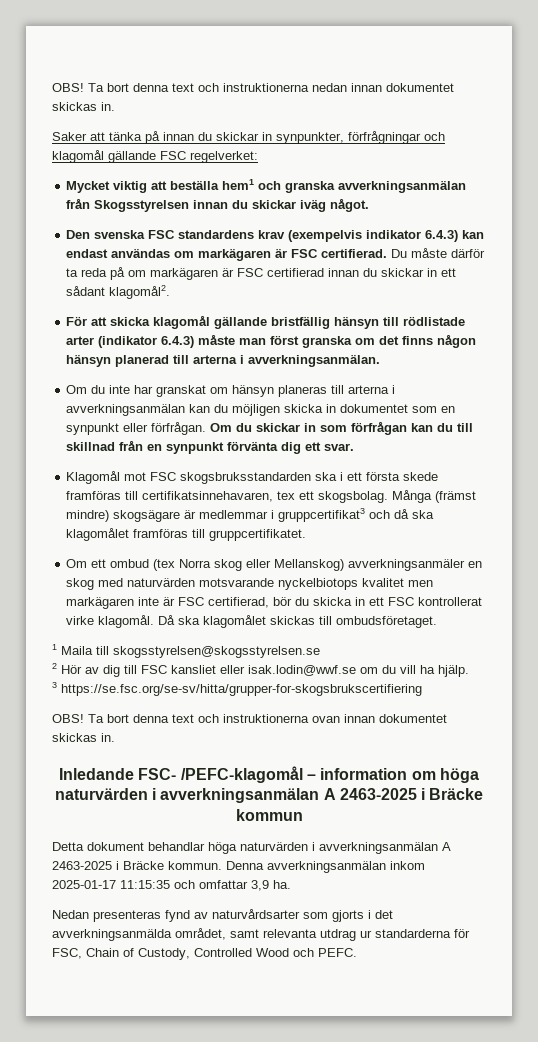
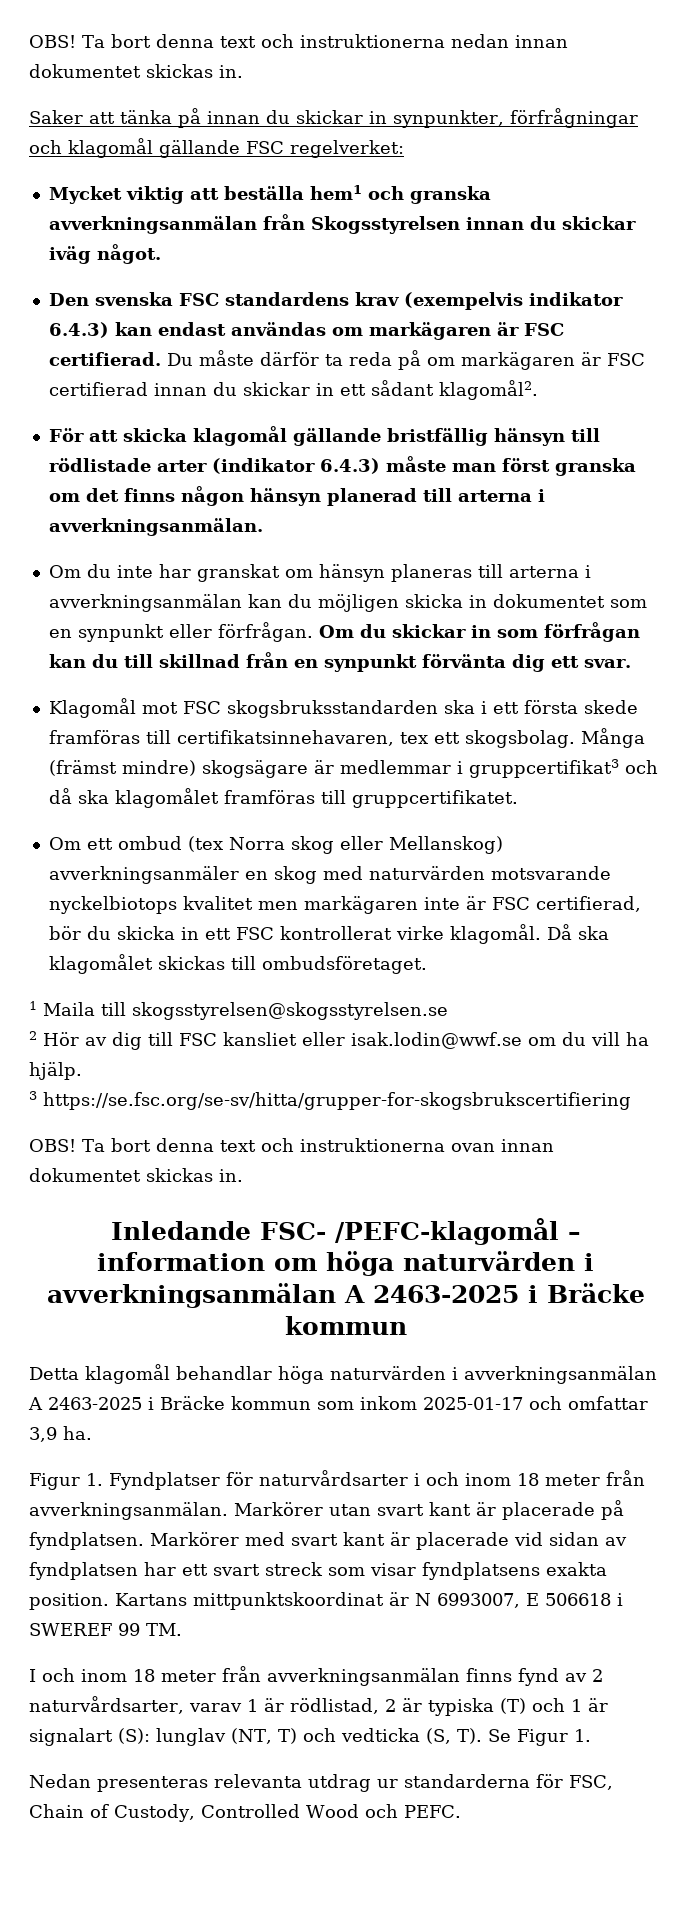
[87,842,144,851] dokument -> [85,1364,170,1384] klagomål
[168,861,386,873] kommun. Denna avverkningsanmälan -> [231,1396,354,1410] kommun som
[120,880,170,889] 11:15:35 -> (523, 1403) none
[52,909,393,922] [52,928,259,941] Nedan presenteras fynd av naturvårdsarter som gjorts i det avverkningsanmälda området, samt -> [29,1470,645,1490] [29,1500,624,1520] [29,1532,627,1550] [29,1562,607,1580] [29,1592,623,1610] [29,1623,182,1636] [29,1666,603,1686] [29,1696,608,1716] [29,1728,591,1746] [29,1774,208,1792] Figur 1. Fyndplatser för naturvårdsarter i och inom 18 meter från avverkningsanmälan. Markörer utan svart kant är placerade på fyndplatsen. Markörer med svart kant är placerade vid sidan av fyndplatsen har ett svart streck som visar fyndplatsens exakta position. Kartans mittpunktskoordinat är N 6993007, E 506618 i SWEREF 99 TM. // I och inom 18 meter från avverkningsanmälan finns fynd av 2 naturvårdsarter, varav 1 är rödlistad, 2 är typiska (T) och 1 är signalart (S): lunglav (NT, T) och vedticka (S, T). Se Figur 1. // Nedan presenteras

